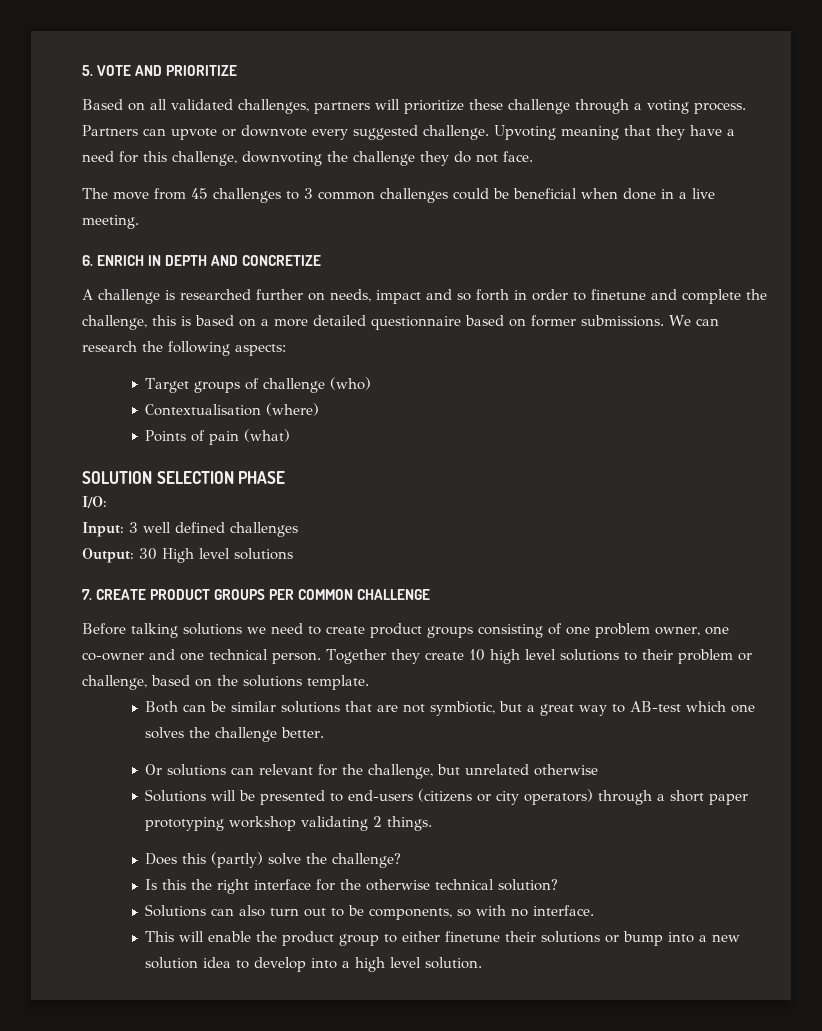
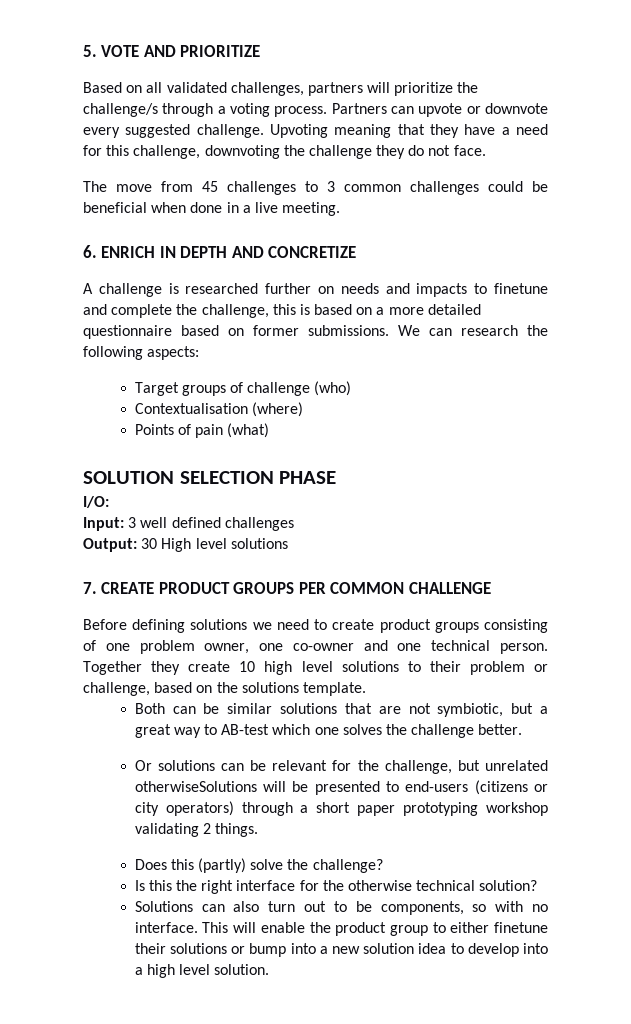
[469,99,570,114] these challenge -> [457,82,479,93] [83,103,158,117] the challenge/s
[330,289,568,304] needs, impact and so forth in order -> [340,283,468,297] needs and impacts
[131,623,178,638] talking -> [132,619,186,633] defining
(255, 771) none -> [250,760,267,771] be
[534,764,599,776] [145,789,207,802] otherwise // Solutions -> [134,781,257,792] otherwiseSolutions
(595, 910) // -> (198, 927) none

